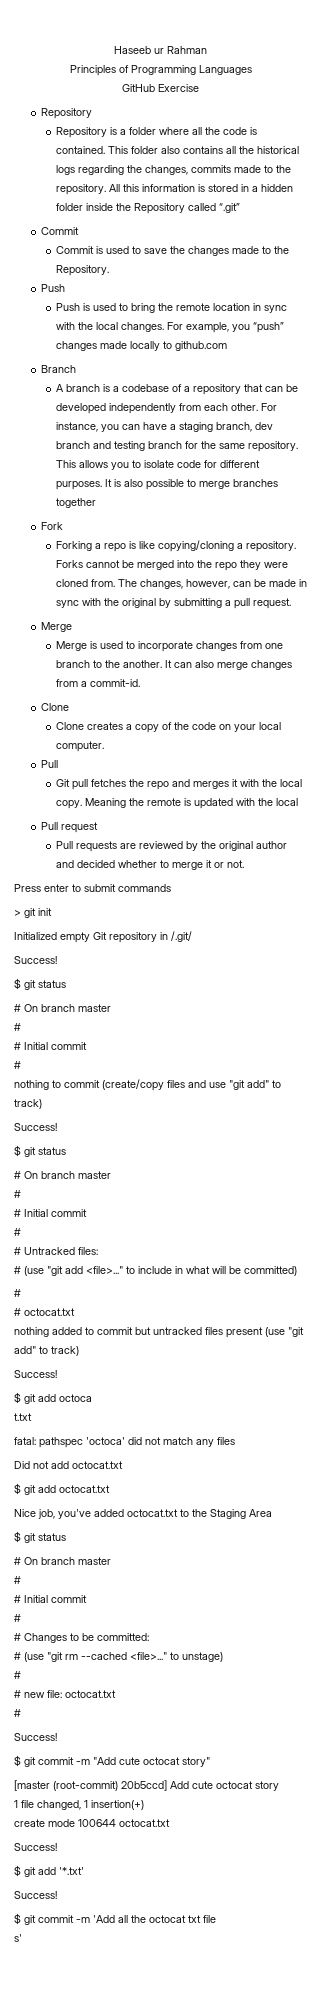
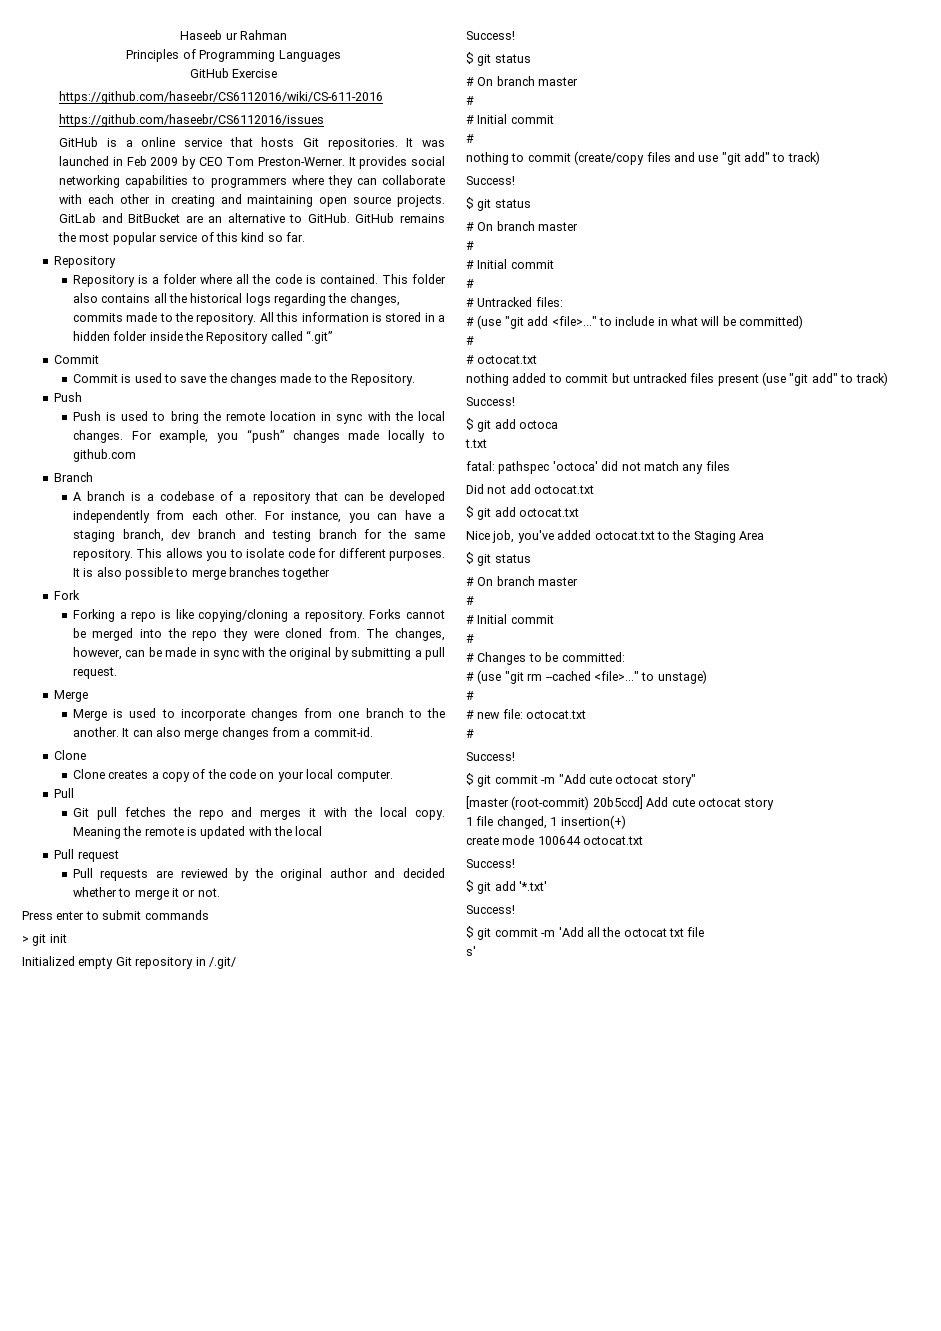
(199, 88) none -> [59,91,384,104] [59,114,325,127] [59,137,445,150] [59,156,445,169] [59,175,445,188] [59,194,446,207] [59,213,445,223] [58,232,306,245] // https://github.com/haseebr/CS6112016/wiki/CS-611-2016 // https://github.com/haseebr/CS6112016/issues // GitHub is a online service that hosts Git repositories. It was launched in Feb 2009 by CEO Tom Preston-Werner. It provides social networking capabilities to programmers where they can collaborate with each other in creating and maintaining open source projects. GitLab and BitBucket are an alternative to GitHub. GitHub remains the most popular service of this kind so far.

